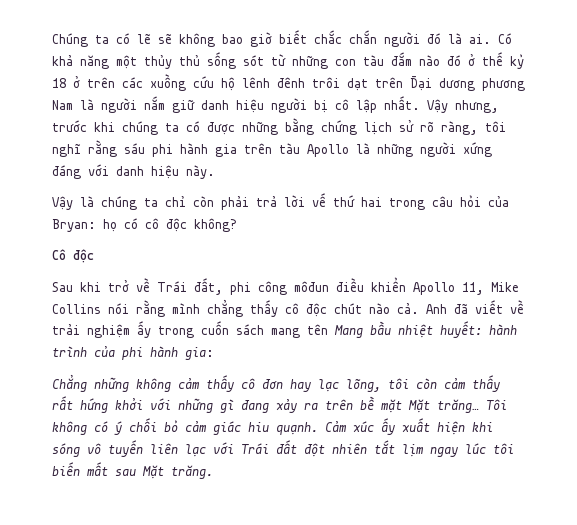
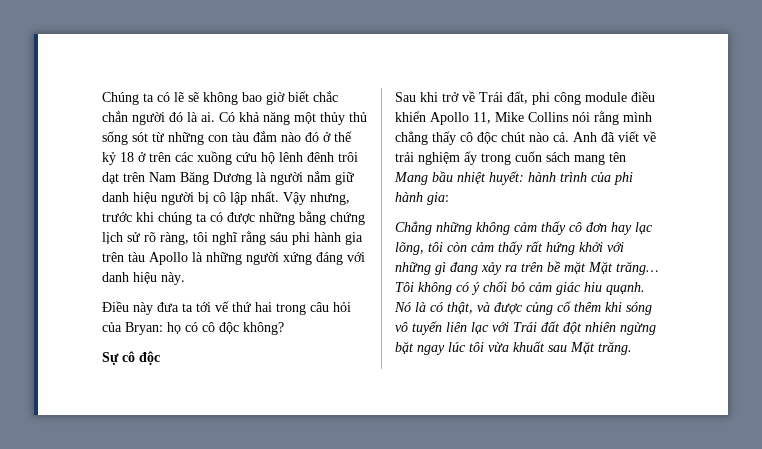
[410,76,525,91] [52,100,73,110] Đại dương phương Nam -> [149,171,252,185] Nam Băng Dương
[52,195,305,210] Vậy là chúng ta chỉ còn phải trả lời -> [102,301,211,315] Điều này đưa ta tới
[52,249,66,260] Cô -> [102,351,135,365] Sự cô
[294,281,329,292] môđun -> [585,92,627,102] module
[325,418,465,435] Cảm xúc ấy xuất hiện -> [394,301,601,315] Nó là có thật, và được củng cố thêm
[374,440,424,457] tắt lịm -> [620,322,656,335] [395,341,414,354] ngừng bặt
[52,462,108,476] biến mất -> [488,341,545,352] vừa khuất

